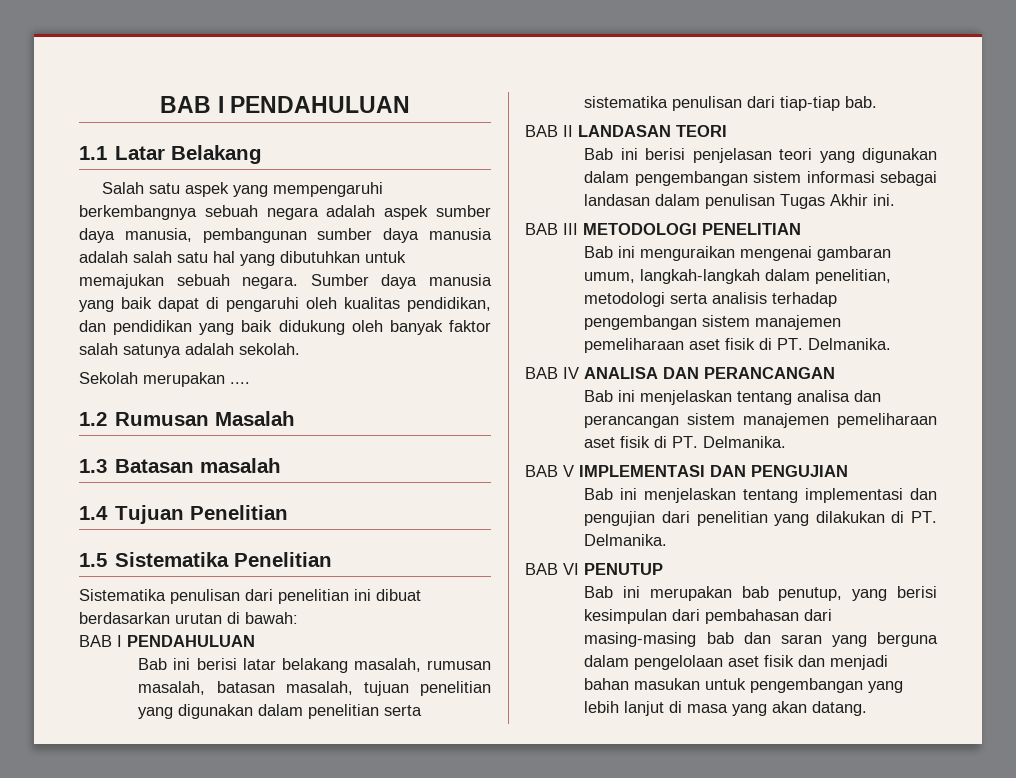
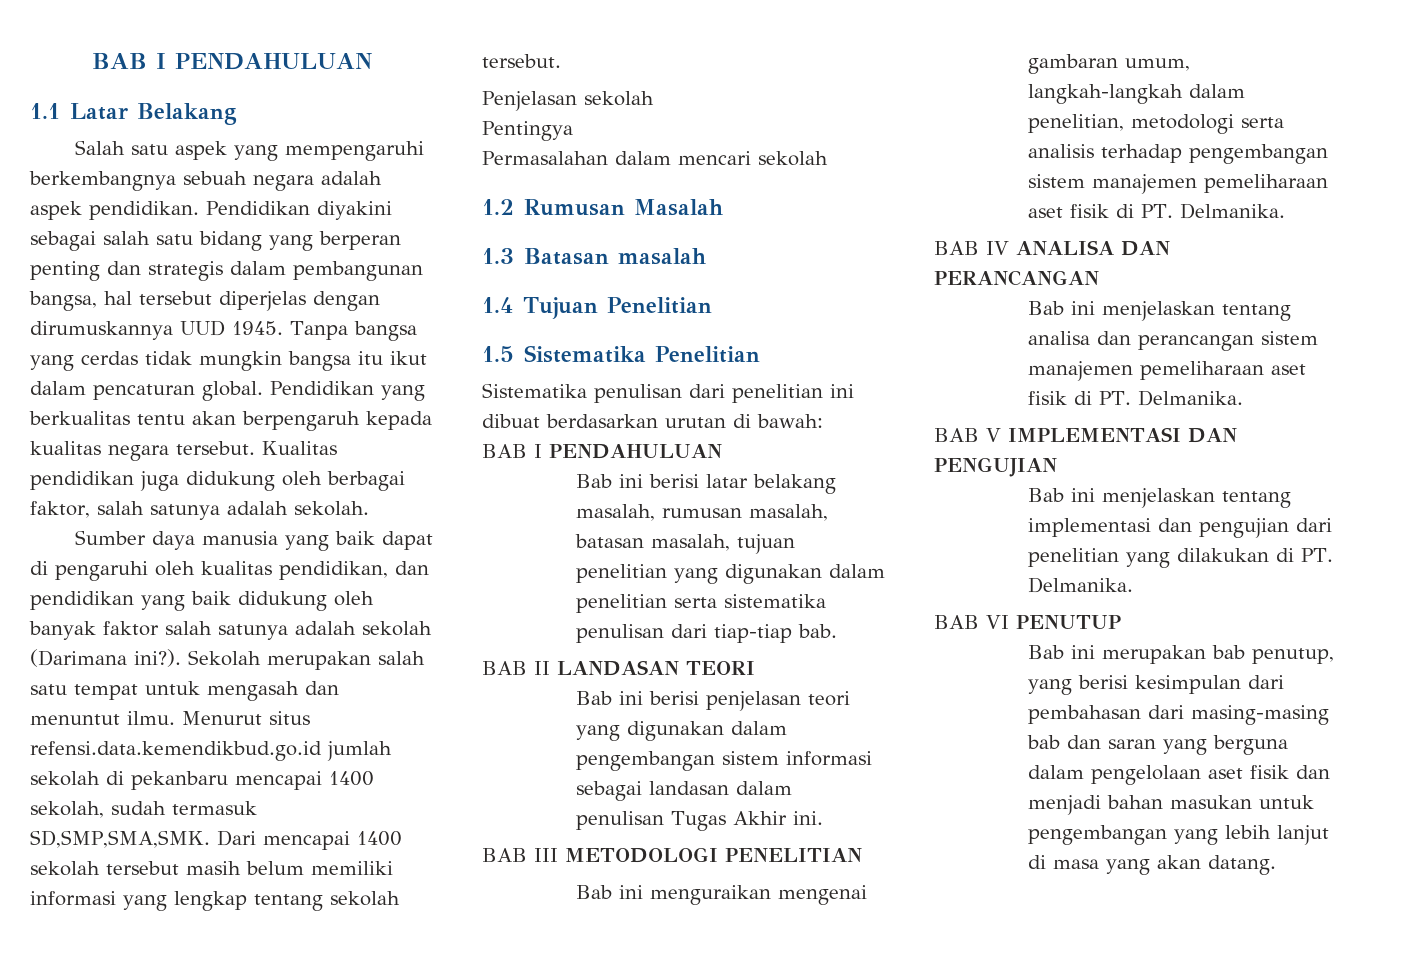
[436,205,492,217] [79,228,492,243] [79,251,406,266] [79,274,299,289] sumber daya manusia, pembangunan sumber daya manusia adalah salah satu hal yang dibutuhkan untuk memajukan sebuah negara. -> [89,201,392,220] [30,231,401,251] [30,261,423,281] [29,291,380,311] [30,320,417,341] [30,351,427,371] [30,381,425,401] [29,411,432,431] [30,441,337,461] [30,471,405,491] [30,501,369,520] pendidikan. Pendidikan diyakini sebagai salah satu bidang yang berperan penting dan strategis dalam pembangunan bangsa, hal tersebut diperjelas dengan dirumuskannya UUD 1945. Tanpa bangsa yang cerdas tidak mungkin bangsa itu ikut dalam pencaturan global. Pendidikan yang berkualitas tentu akan berpengaruh kepada kualitas negara tersebut. Kualitas pendidikan juga didukung oleh berbagai faktor, salah satunya adalah sekolah. //
[239,343,300,355] [79,372,250,387] sekolah. // Sekolah merupakan .... -> [362,621,432,636] [30,649,425,670] [30,681,339,701] [30,711,310,725] [30,741,392,761] [30,771,374,790] [30,801,257,818] [30,830,402,850] [30,861,393,876] [30,891,400,911] [482,54,561,68] [482,91,654,111] [482,121,573,141] [482,151,828,166] sekolah (Darimana ini?). Sekolah merupakan salah satu tempat untuk mengasah dan menuntut ilmu. Menurut situs refensi.data.kemendikbud.go.id jumlah sekolah di pekanbaru mencapai 1400 sekolah, sudah termasuk SD,SMP,SMA,SMK. Dari mencapai 1400 sekolah tersebut masih belum memiliki informasi yang lengkap tentang sekolah tersebut. // Penjelasan sekolah // Pentingya // Permasalahan dalam mencari sekolah

